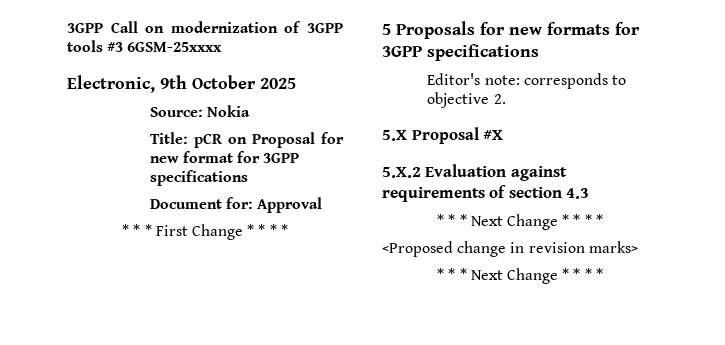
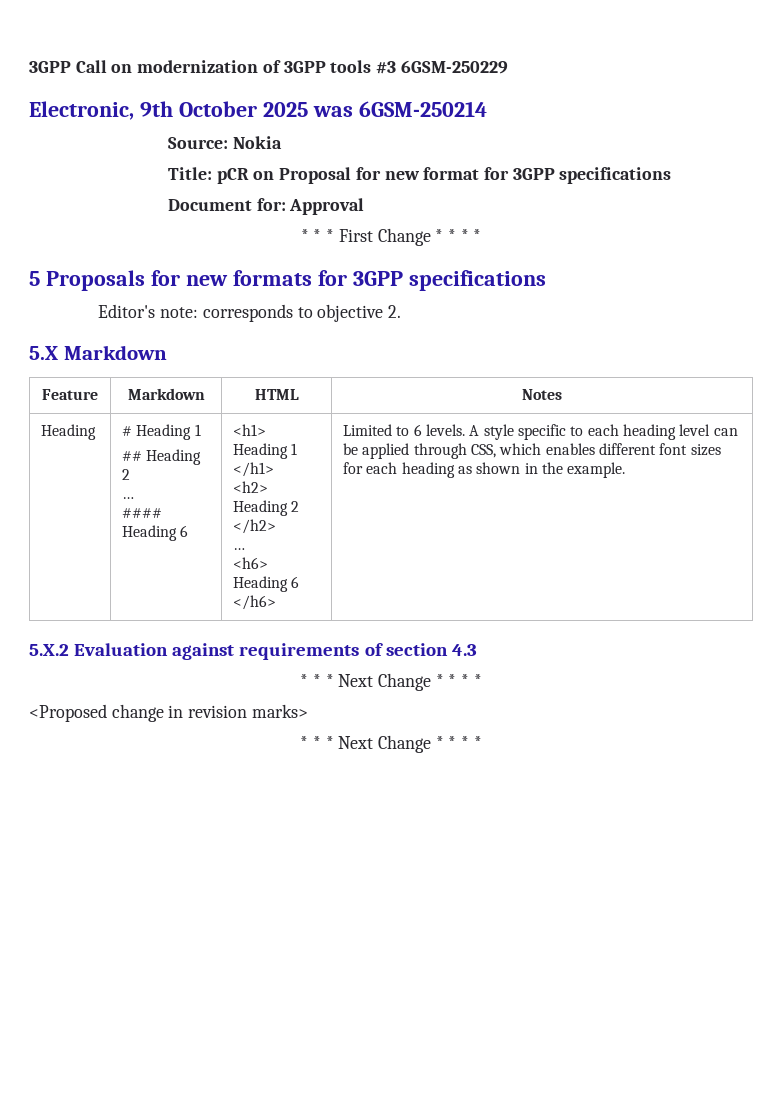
[127,42,223,52] 6GSM-25xxxx -> [400,60,508,74] 6GSM-250229
(296, 83) none -> [312,101,487,117] was 6GSM-250214
[411,127,504,144] Proposal #X -> [63,345,167,360] [42,389,98,400] [127,388,205,400] [254,389,299,400] [522,389,562,400] [41,424,97,440] [122,424,201,440] [122,449,202,465] [122,469,131,480] [122,497,135,499] [122,508,163,518] [122,525,189,541] [233,424,267,436] [233,443,298,459] [233,462,275,477] [233,481,269,493] [233,500,300,516] [233,519,277,534] [233,548,246,550] [233,557,269,569] [233,576,300,592] [233,595,277,610] [343,424,738,440] [343,443,721,459] [343,462,626,478] Markdown // Feature | Markdown | HTML | Notes // Heading | # Heading 1 // ## Heading 2 // … // #### Heading 6 | <h1> Heading 1 </h1> // <h2> Heading 2 </h2> // … // <h6> Heading 6 </h6> | Limited to 6 levels. A style specific to each heading level can be applied through CSS, which enables different font sizes for each heading as shown in the example.

